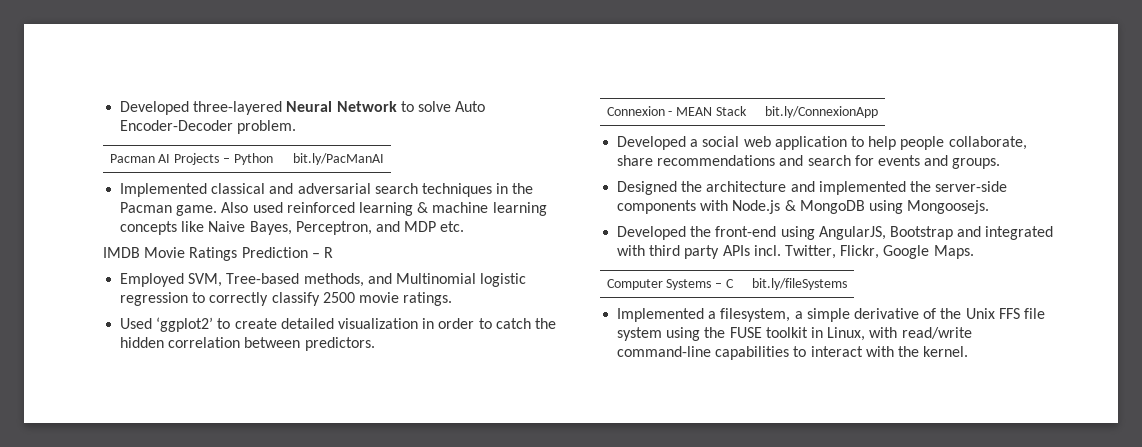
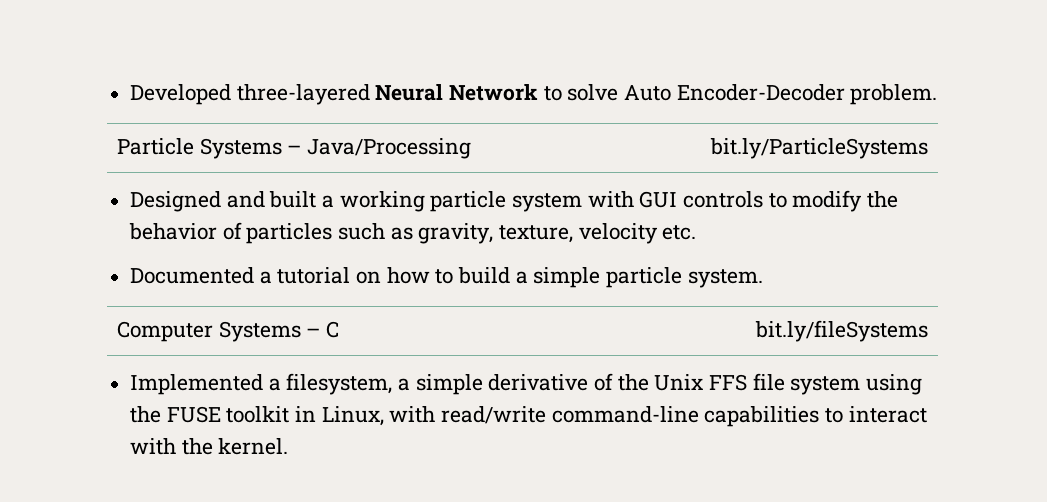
[109,153,273,165] [293,153,385,165] [120,183,534,197] [120,202,547,216] [120,221,465,235] [103,247,333,261] [120,273,527,287] [120,292,453,306] [120,317,556,332] [120,337,375,351] [606,106,748,116] [765,106,879,118] [617,136,1027,150] [617,155,1001,169] [617,181,1008,195] [617,200,990,214] [617,226,1054,240] [617,245,974,259] Pacman AI Projects – Python | bit.ly/PacManAI // Implemented classical and adversarial search techniques in the Pacman game. Also used reinforced learning & machine learning concepts like Naive Bayes, Perceptron, and MDP etc. // IMDB Movie Ratings Prediction – R // Employed SVM, Tree-based methods, and Multinomial logistic regression to correctly classify 2500 movie ratings. // Used ‘ggplot2’ to create detailed visualization in order to catch the hidden correlation between predictors. // Connexion - MEAN Stack | bit.ly/ConnexionApp // Developed a social web application to help people collaborate, share recommendations and search for events and groups. // Designed the architecture and implemented the server-side components with Node.js & MongoDB using Mongoosejs. // Developed the front-end using AngularJS, Bootstrap and integrated with third party APIs incl. Twitter, Flickr, Google Maps. -> [116,138,471,159] [710,138,929,159] [130,190,899,212] [129,222,697,244] [130,267,763,288] Particle Systems – Java/Processing | bit.ly/ParticleSystems // Designed and built a working particle system with GUI controls to modify the behavior of particles such as gravity, texture, velocity etc. // Documented a tutorial on how to build a simple particle system.

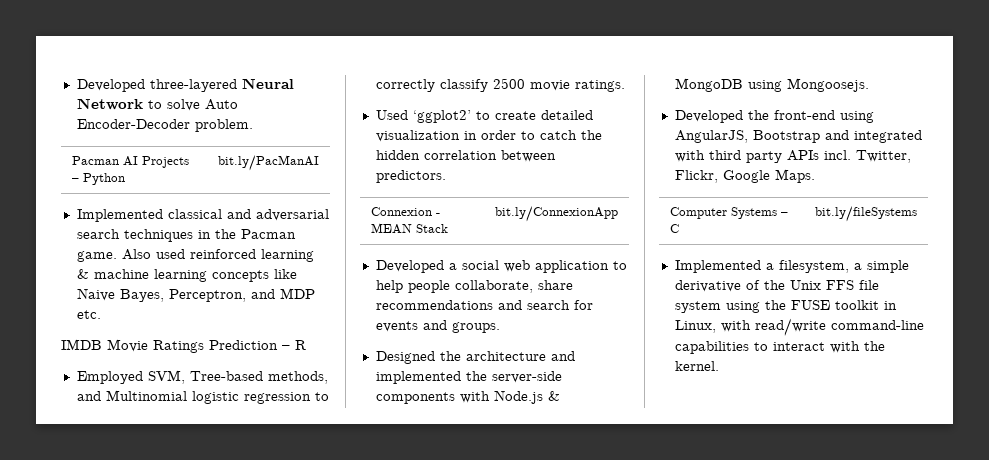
[116,138,471,159] [710,138,929,159] [130,190,899,212] [129,222,697,244] [130,267,763,288] Particle Systems – Java/Processing | bit.ly/ParticleSystems // Designed and built a working particle system with GUI controls to modify the behavior of particles such as gravity, texture, velocity etc. // Documented a tutorial on how to build a simple particle system. -> [72,156,190,168] [72,173,126,185] [217,155,319,171] [76,209,329,222] [76,229,296,242] [76,249,314,262] [76,269,297,282] [76,288,315,302] [76,310,101,319] [61,339,306,353] [76,370,328,384] [76,390,329,404] [375,78,625,92] [375,110,593,123] [375,130,602,142] [375,150,556,162] [375,170,446,183] [371,207,441,216] [371,223,449,234] [494,206,618,222] [375,260,627,273] [375,280,573,293] [375,300,593,310] [375,320,500,333] [375,351,575,364] [375,371,562,384] [375,390,560,404] [674,78,869,92] [674,110,874,123] [674,130,922,143] [674,150,911,163] [674,169,815,183] Pacman AI Projects – Python | bit.ly/PacManAI // Implemented classical and adversarial search techniques in the Pacman game. Also used reinforced learning & machine learning concepts like Naive Bayes, Perceptron, and MDP etc. // IMDB Movie Ratings Prediction – R // Employed SVM, Tree-based methods, and Multinomial logistic regression to correctly classify 2500 movie ratings. // Used ‘ggplot2’ to create detailed visualization in order to catch the hidden correlation between predictors. // Connexion - MEAN Stack | bit.ly/ConnexionApp // Developed a social web application to help people collaborate, share recommendations and search for events and groups. // Designed the architecture and implemented the server-side components with Node.js & MongoDB using Mongoosejs. // Developed the front-end using AngularJS, Bootstrap and integrated with third party APIs incl. Twitter, Flickr, Google Maps.

